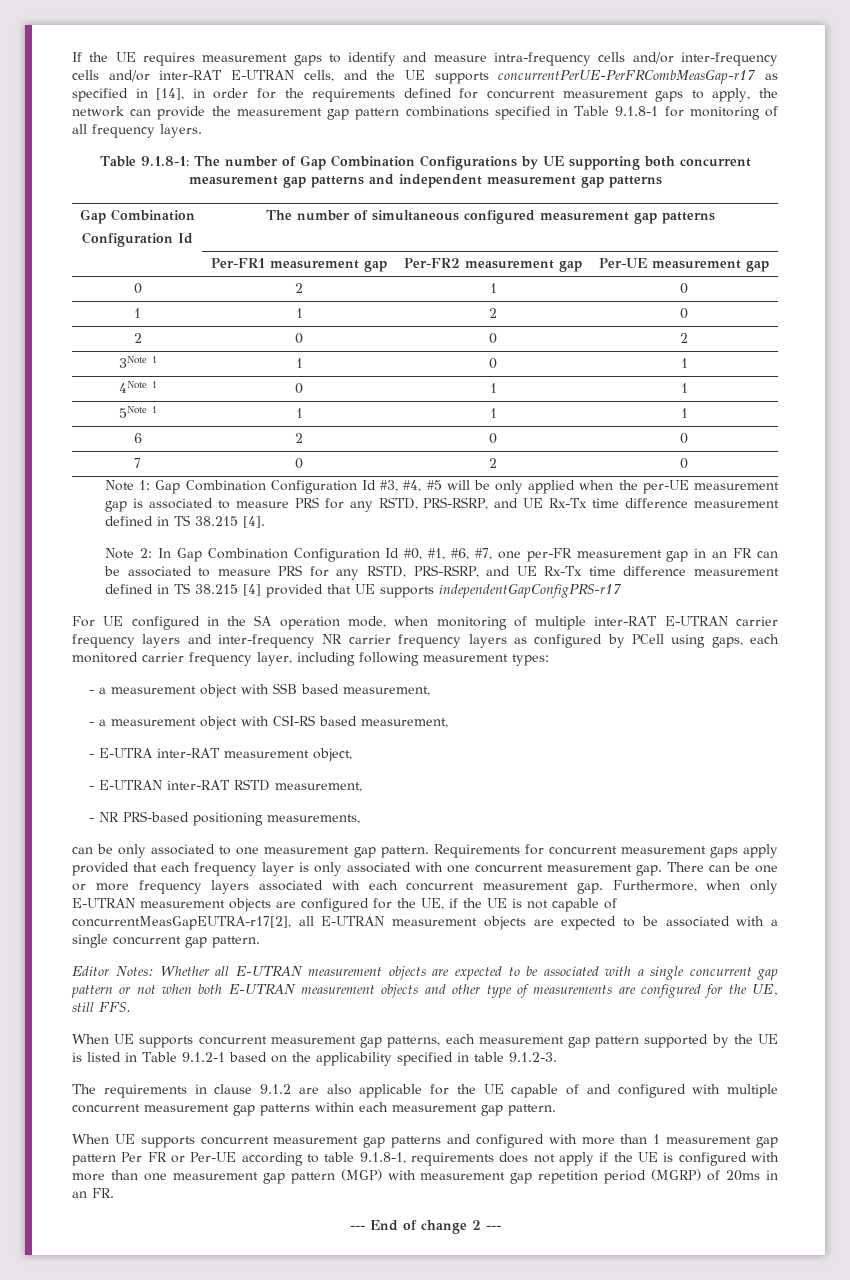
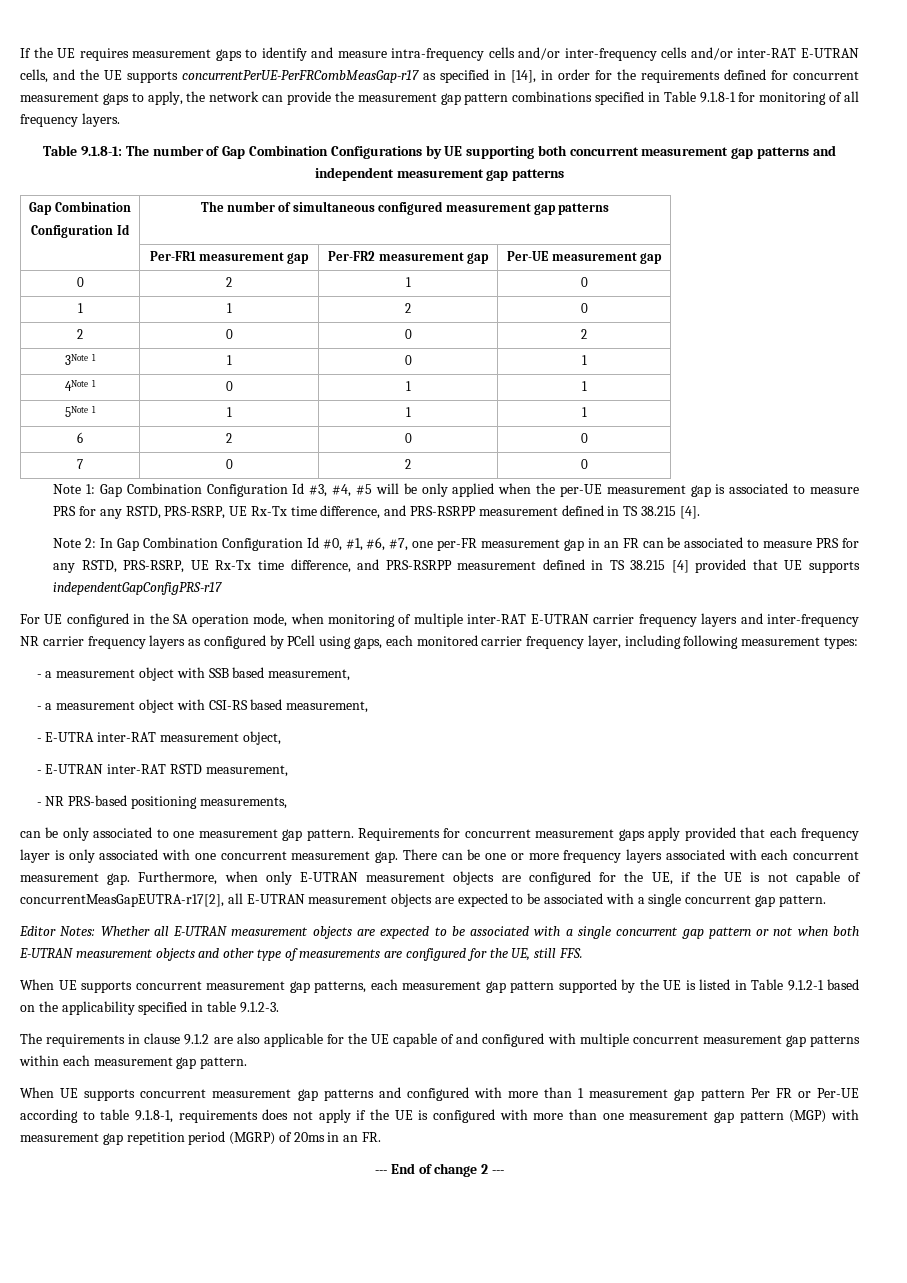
[494,498,689,508] and UE Rx-Tx time difference -> [229,505,477,519] UE Rx-Tx time difference, and PRS-RSRPP
[486,566,687,576] and UE Rx-Tx time difference -> [190,559,452,573] UE Rx-Tx time difference, and PRS-RSRPP

